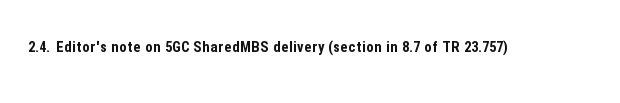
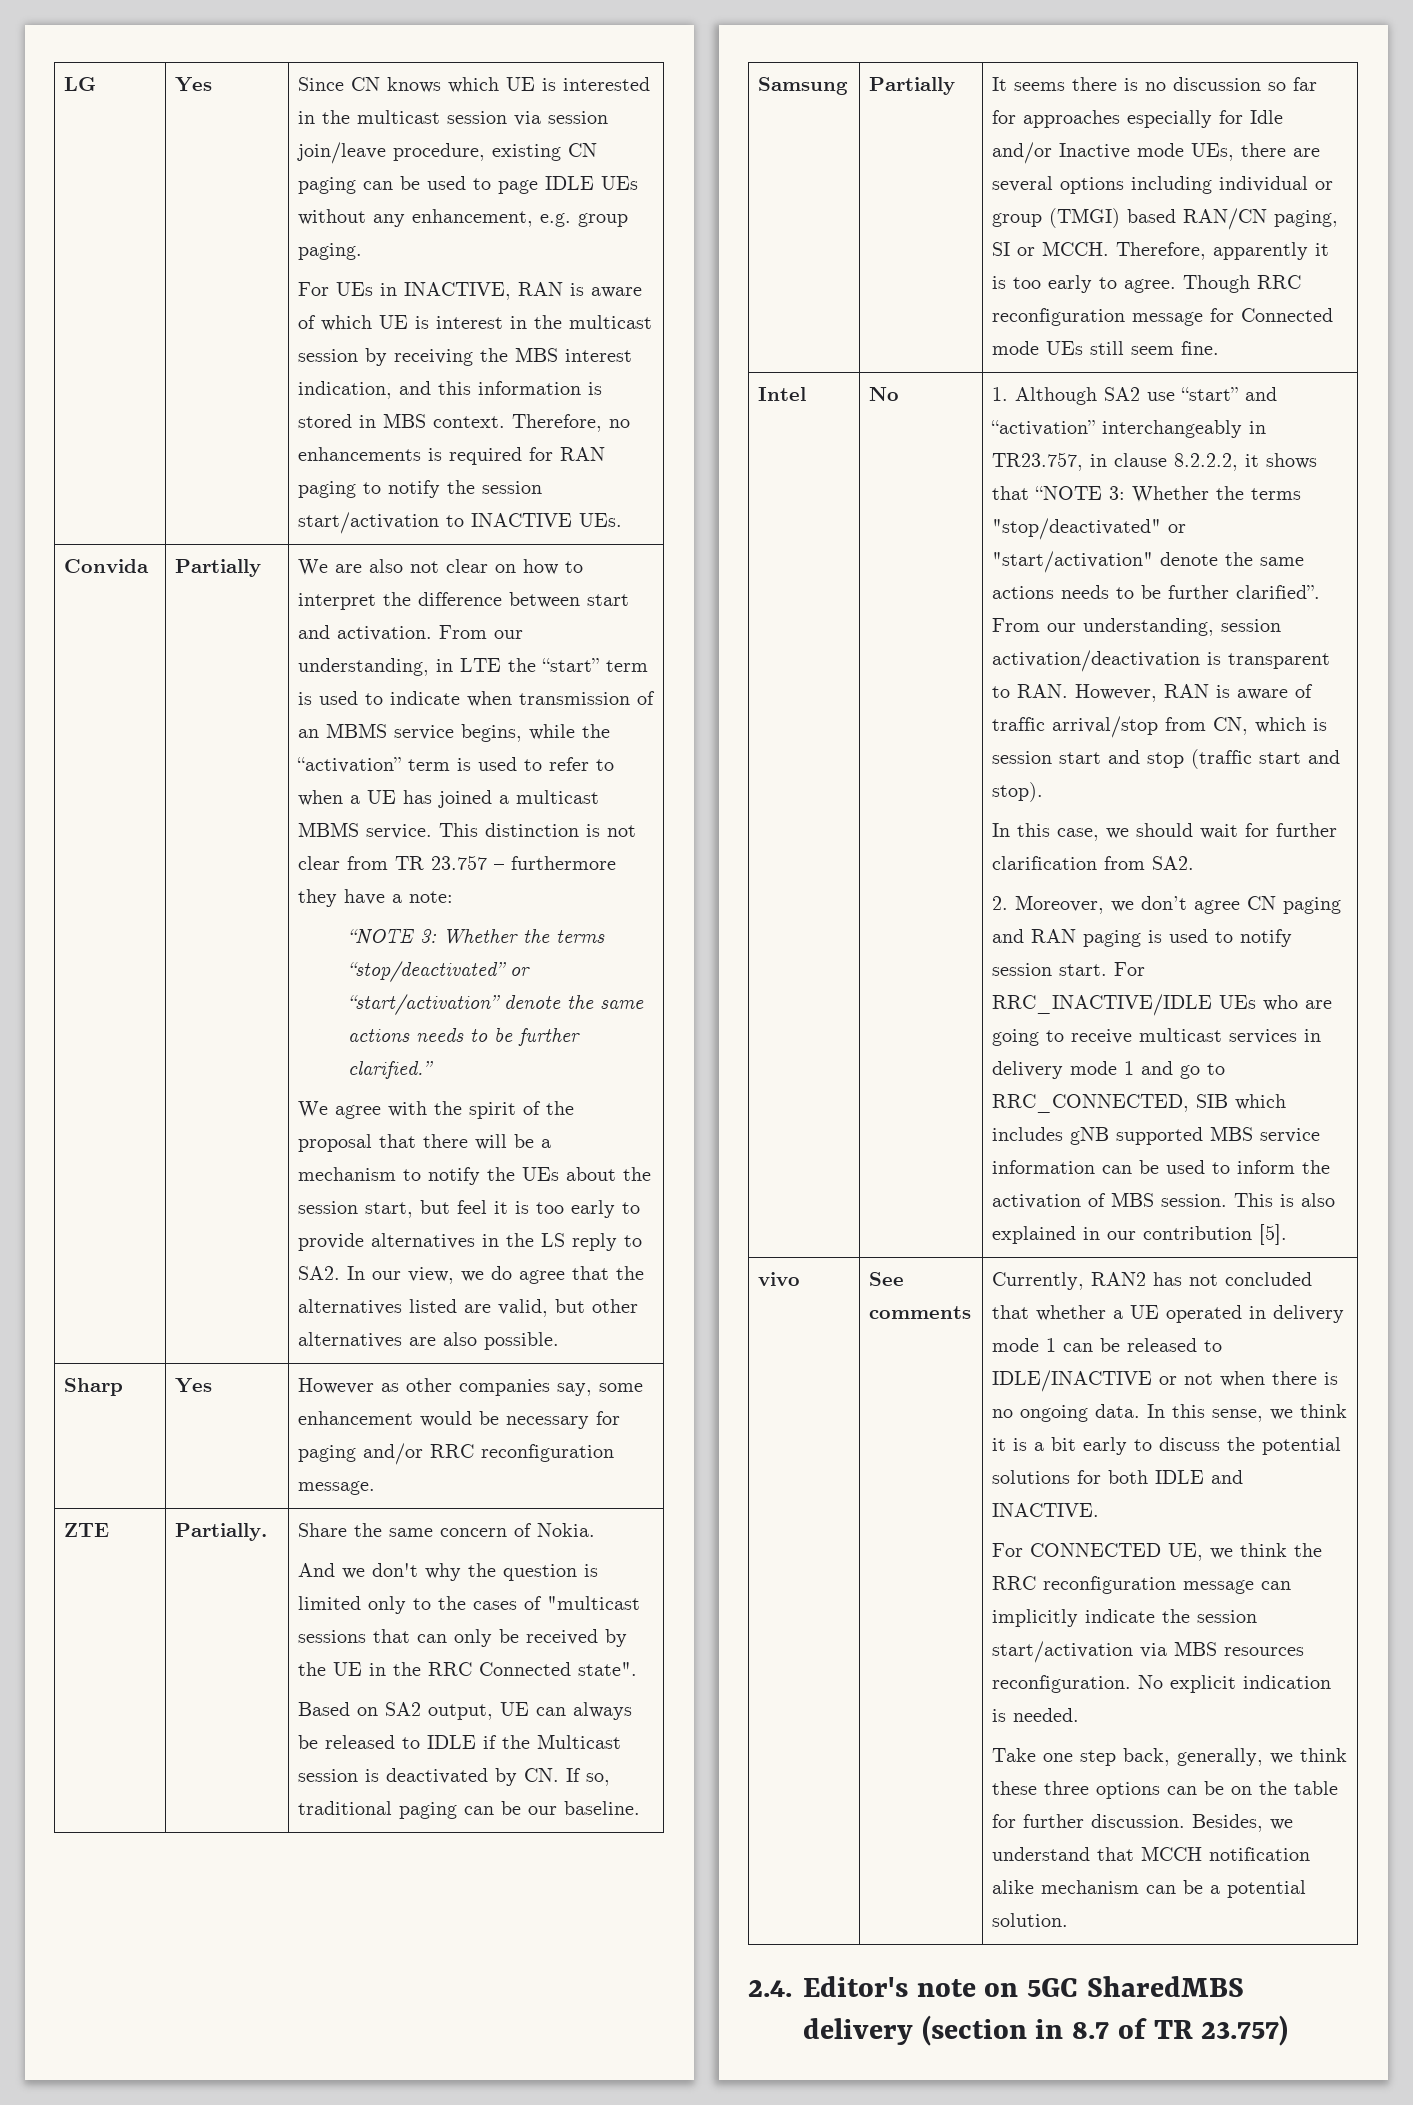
(28, 46) none -> [64,77,97,91] [175,77,213,92] [298,77,651,93] [298,110,609,126] [297,142,598,164] [298,176,639,194] [298,209,629,227] [298,243,363,260] [298,282,643,300] [298,315,653,331] [298,347,633,366] [298,381,603,399] [298,413,631,432] [298,447,606,465] [298,480,543,498] [298,512,623,534] [64,559,150,573] [175,559,262,577] [298,559,584,576] [298,592,630,610] [298,625,524,641] [298,658,649,676] [298,691,656,707] [298,723,611,742] [297,757,615,773] [298,790,600,808] [298,822,637,839] [298,855,617,870] [298,889,454,907] [348,928,606,944] [348,961,531,983] [348,994,645,1016] [348,1027,581,1046] [348,1061,434,1079] [298,1101,575,1119] [298,1134,552,1152] [298,1167,652,1185] [298,1200,641,1218] [298,1233,643,1251] [298,1266,645,1284] [298,1299,639,1317] [298,1332,560,1350] [64,1378,124,1396] [175,1378,213,1393] [298,1378,644,1396] [298,1411,621,1429] [298,1443,615,1465] [298,1481,376,1495] [64,1523,110,1537] [175,1523,268,1541] [298,1523,596,1537] [298,1563,599,1581] [298,1596,641,1614] [298,1629,628,1647] [298,1662,638,1676] [298,1702,633,1720] [298,1734,622,1749] [298,1768,611,1786] [298,1801,641,1819] [758,77,849,95] [869,77,956,95] [992,77,1318,91] [992,110,1284,128] [992,142,1321,164] [992,176,1334,194] [992,208,1339,230] [992,241,1330,260] [992,275,1302,293] [992,308,1334,326] [992,341,1220,355] [758,387,807,401] [869,387,900,401] [992,387,1278,405] [991,420,1267,438] [992,452,1318,471] [992,486,1302,503] [992,518,1187,540] [992,551,1305,573] [992,585,1321,599] [992,618,1282,636] [992,650,1331,672] [992,684,1314,702] [992,716,1328,738] [992,749,1341,769] [992,782,1044,802] [992,823,1338,841] [992,856,1195,870] [992,895,1342,914] [992,929,1293,947] [992,962,1146,976] [992,994,1333,1016] [992,1028,1322,1046] [992,1061,1226,1079] [992,1094,1287,1113] [992,1126,1321,1145] [992,1160,1331,1174] [992,1192,1336,1209] [992,1224,1288,1245] [758,1272,801,1286] [869,1272,905,1286] [869,1306,972,1319] [992,1272,1313,1290] [992,1305,1345,1323] [992,1338,1223,1352] [992,1370,1339,1392] [992,1404,1348,1422] [992,1437,1342,1455] [992,1470,1244,1484] [992,1503,1100,1517] [992,1543,1323,1561] [992,1576,1292,1594] [992,1609,1258,1627] [992,1641,1305,1663] [992,1675,1332,1693] [992,1708,1080,1722] [992,1748,1348,1766] [992,1781,1339,1799] [992,1814,1294,1832] [992,1846,1311,1861] [992,1880,1307,1898] [992,1913,1069,1927] LG | Yes | Since CN knows which UE is interested in the multicast session via session join/leave procedure, existing CN paging can be used to page IDLE UEs without any enhancement, e.g. group paging. // For UEs in INACTIVE, RAN is aware of which UE is interest in the multicast session by receiving the MBS interest indication, and this information is stored in MBS context. Therefore, no enhancements is required for RAN paging to notify the session start/activation to INACTIVE UEs. // Convida | Partially | We are also not clear on how to interpret the difference between start and activation. From our understanding, in LTE the “start” term is used to indicate when transmission of an MBMS service begins, while the “activation” term is used to refer to when a UE has joined a multicast MBMS service. This distinction is not clear from TR 23.757 – furthermore they have a note: // “NOTE 3: Whether the terms “stop/deactivated” or “start/activation” denote the same actions needs to be further clarified.” // We agree with the spirit of the proposal that there will be a mechanism to notify the UEs about the session start, but feel it is too early to provide alternatives in the LS reply to SA2. In our view, we do agree that the alternatives listed are valid, but other alternatives are also possible. // Sharp | Yes | However as other companies say, some enhancement would be necessary for paging and/or RRC reconfiguration message. // ZTE | Partially. | Share the same concern of Nokia. // And we don't why the question is limited only to the cases of "multicast sessions that can only be received by the UE in the RRC Connected state". // Based on SA2 output, UE can always be released to IDLE if the Multicast session is deactivated by CN. If so, traditional paging can be our baseline. // Samsung | Partially | It seems there is no discussion so far for approaches especially for Idle and/or Inactive mode UEs, there are several options including individual or group (TMGI) based RAN/CN paging, SI or MCCH. Therefore, apparently it is too early to agree. Though RRC reconfiguration message for Connected mode UEs still seem fine. // Intel | No | 1. Although SA2 use “start” and “activation” interchangeably in TR23.757, in clause 8.2.2.2, it shows that “NOTE 3: Whether the terms "stop/deactivated" or "start/activation" denote the same actions needs to be further clarified”. From our understanding, session activation/deactivation is transparent to RAN. However, RAN is aware of traffic arrival/stop from CN, which is session start and stop (traffic start and stop). // In this case, we should wait for further clarification from SA2. // 2. Moreover, we don’t agree CN paging and RAN paging is used to notify session start. For RRC_INACTIVE/IDLE UEs who are going to receive multicast services in delivery mode 1 and go to RRC_CONNECTED, SIB which includes gNB supported MBS service information can be used to inform the activation of MBS session. This is also explained in our contribution [5]. // vivo | See comments | Currently, RAN2 has not concluded that whether a UE operated in delivery mode 1 can be released to IDLE/INACTIVE or not when there is no ongoing data. In this sense, we think it is a bit early to discuss the potential solutions for both IDLE and INACTIVE. // For CONNECTED UE, we think the RRC reconfiguration message can implicitly indicate the session start/activation via MBS resources reconfiguration. No explicit indication is needed. // Take one step back, generally, we think these three options can be on the table for further discussion. Besides, we understand that MCCH notification alike mechanism can be a potential solution. //

